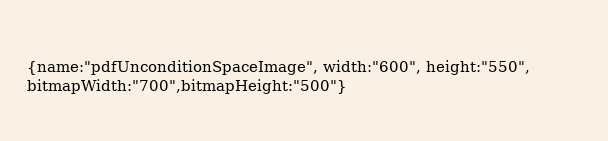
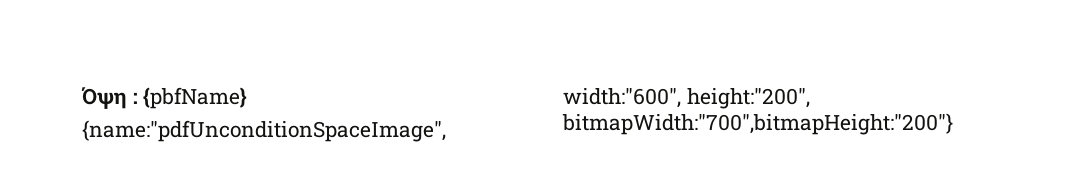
[27,60,530,75] [27,79,347,94] {name:"pdfUnconditionSpaceImage", width:"600", height:"550", bitmapWidth:"700",bitmapHeight:"500"} -> [81,87,248,109] [82,120,446,142] [563,88,810,109] [562,113,953,135] Όψη : {pbfName} // {name:"pdfUnconditionSpaceImage", width:"600", height:"200", bitmapWidth:"700",bitmapHeight:"200"}

